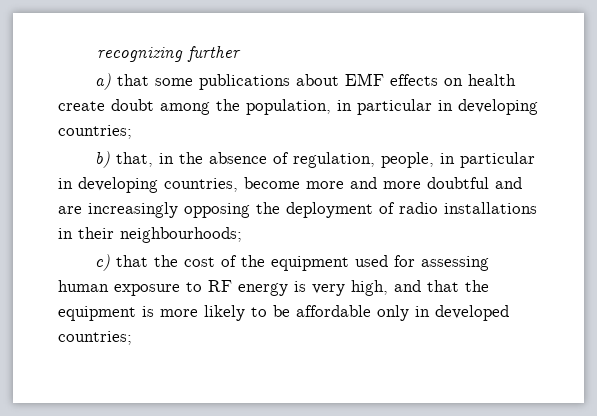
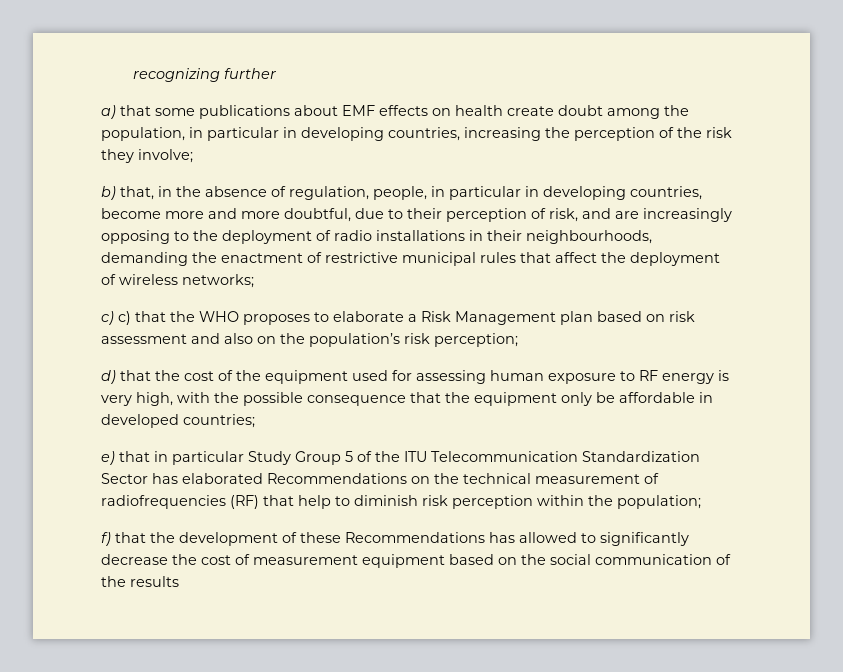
[58,125,132,139] countries; -> [388,127,732,141] [101,149,193,163] countries, increasing the perception of the risk they involve;
[427,177,489,189] doubtful -> [284,208,578,222] doubtful, due to their perception of risk,
(250, 210) none -> [174,231,189,241] to
[120,227,242,243] [95,254,111,271] neighbourhoods; // c) -> [526,230,652,244] [101,252,720,266] [101,274,254,288] [101,311,695,325] [101,333,518,347] [101,370,116,384] neighbourhoods, demanding the enactment of restrictive municipal rules that affect the deployment of wireless networks; // c) c) that the WHO proposes to elaborate a Risk Management plan based on risk assessment and also on the population’s risk perception; // d)
[394,280,489,292] [58,305,267,321] and that the equipment is more likely to -> [177,392,592,406] with the possible consequence that the equipment only
[377,305,409,321] only -> (695, 397) none
(132, 338) none -> [101,451,700,465] [101,473,659,484] [101,495,701,509] [101,532,689,546] [101,554,731,568] [101,576,179,587] // e) that in particular Study Group 5 of the ITU Telecommunication Standardization Sector has elaborated Recommendations on the technical measurement of radiofrequencies (RF) that help to diminish risk perception within the population; // f) that the development of these Recommendations has allowed to significantly decrease the cost of measurement equipment based on the social communication of the results

